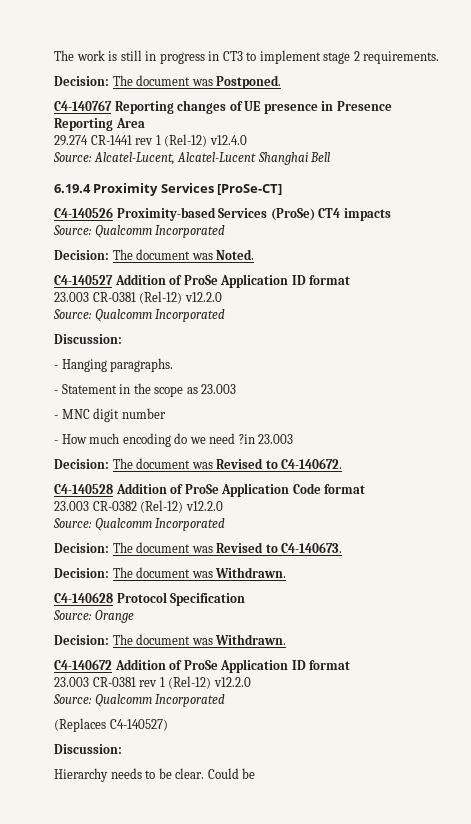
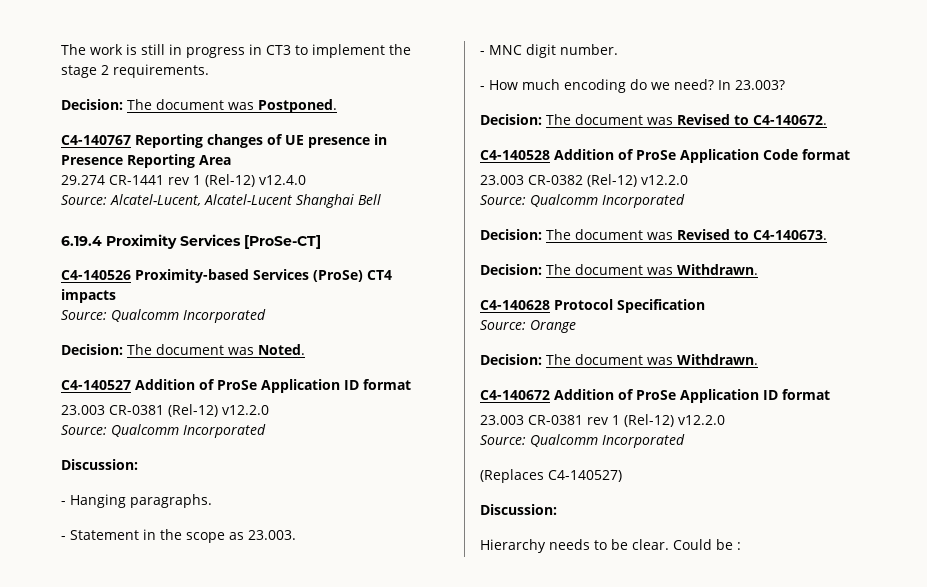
(321, 57) none -> [389,44,411,55] the
[201,384,237,394] 23.003 -> [248,530,296,540] 23.003.
[121,408,166,419] number -> [560,44,618,55] number.
[209,433,294,444] need ?in 23.003 -> [674,79,785,90] need? In 23.003?
(256, 773) none -> [737,542,741,550] :

